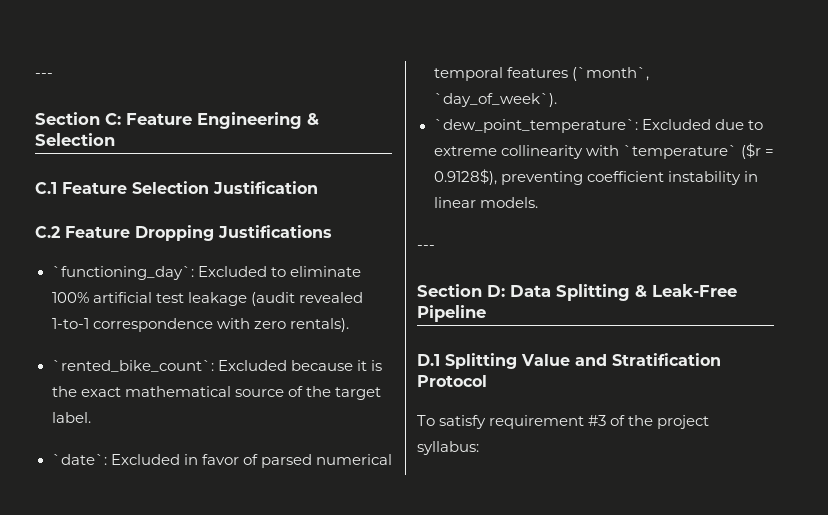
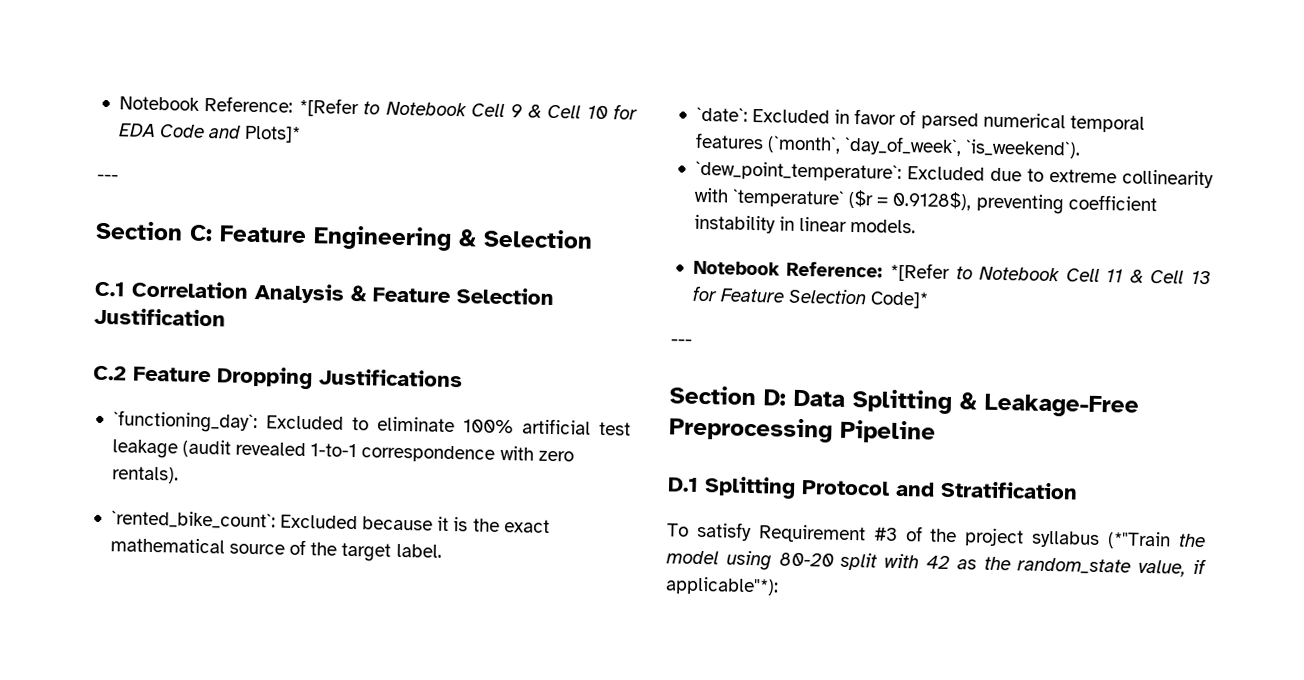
(35, 75) none -> [118,95,639,120] [117,123,302,143] Notebook Reference: *[Refer to Notebook Cell 9 & Cell 10 for EDA Code and Plots]* //
(57, 188) none -> [131,280,368,304] Correlation Analysis &
[433,93,557,107] `day_of_week`). -> [844,135,1082,159] `day_of_week`, `is_weekend`).
(538, 202) none -> [692,260,1211,285] [691,285,930,309] // Notebook Reference: *[Refer to Notebook Cell 11 & Cell 13 for Feature Selection Code]*
[652,284,737,297] Leak-Free -> [984,393,1139,418] [669,416,833,443] Leakage-Free Preprocessing
[521,354,570,366] Value -> [801,480,890,496] Protocol
[417,375,487,387] Protocol -> (1078, 490) none
[489,415,585,429] requirement -> [757,524,866,544] Requirement
[417,441,479,455] syllabus: -> [1031,530,1206,550] [666,550,1207,577] [665,576,779,596] syllabus (*"Train the model using 80-20 split with 42 as the random_state value, if applicable"*):

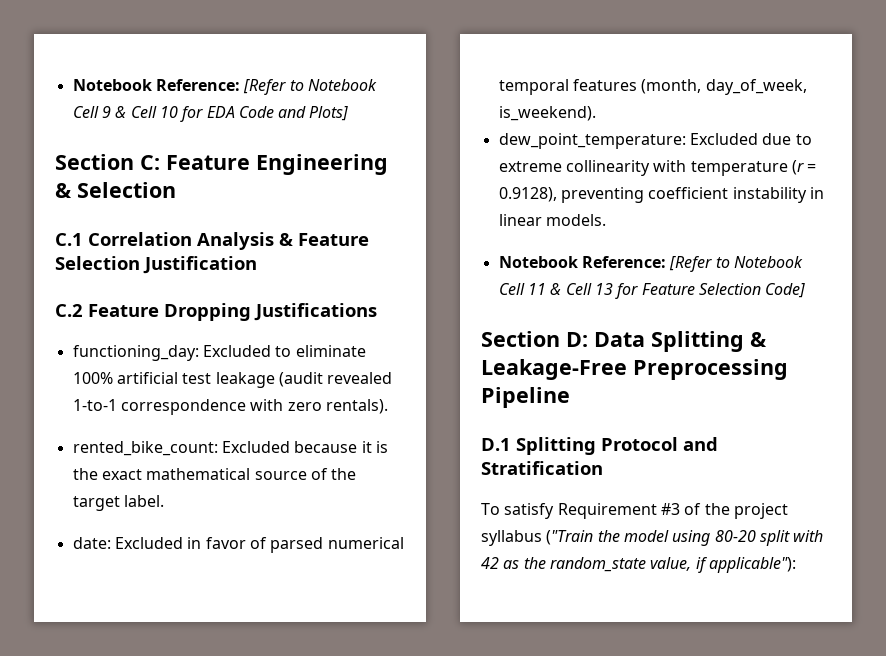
[118,95,359,118] Notebook Reference: *[Refer -> [72,79,287,95] Notebook Reference: [Refer
[244,125,302,143] [97,173,119,182] Plots]* // --- -> [309,106,349,121] Plots]
[112,410,258,434] `functioning_day`: -> [72,345,199,361] functioning_day:
[110,510,276,530] `rented_bike_count`: -> [72,441,218,456] rented_bike_count:
[695,106,748,122] `date`: -> [72,537,111,549] date:
[767,135,1082,159] [694,160,902,182] (`month`, `day_of_week`, `is_weekend`). // `dew_point_temperature`: -> [641,79,807,95] [498,106,596,121] [498,133,686,149] (month, day_of_week, is_weekend). // dew_point_temperature:
[732,188,973,211] `temperature` ($r = 0.9128$), -> [690,160,817,176] [498,187,557,202] temperature (r = 0.9128),
[890,262,951,282] *[Refer -> [669,256,713,272] [Refer
[870,291,930,309] [670,338,693,346] Code]* // --- -> [765,283,806,298] Code]
[1107,531,1172,550] (*"Train -> [546,530,594,545] ("Train
[665,576,779,596] applicable"*): -> [708,557,796,573] applicable"):

